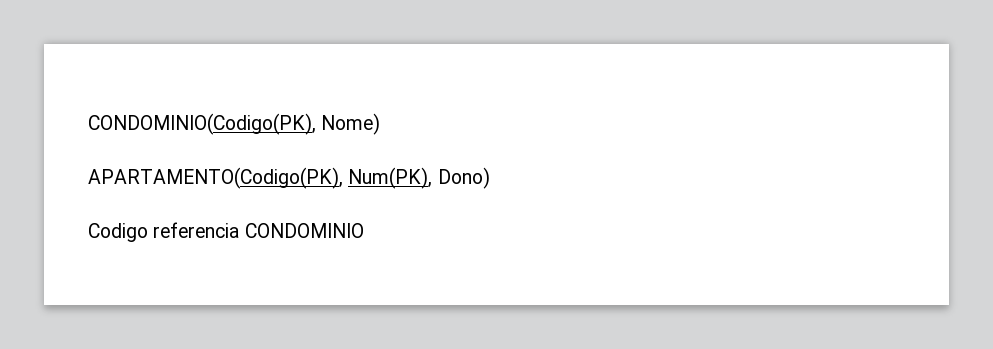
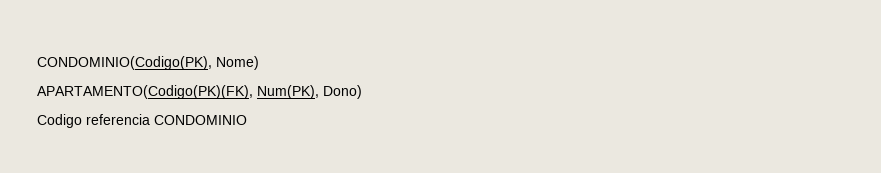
[88,167,343,189] APARTAMENTO(Codigo(PK), -> [37,85,253,99] APARTAMENTO(Codigo(PK)(FK),

